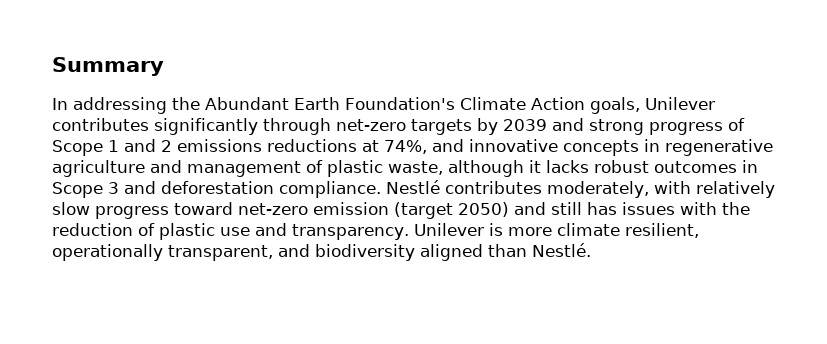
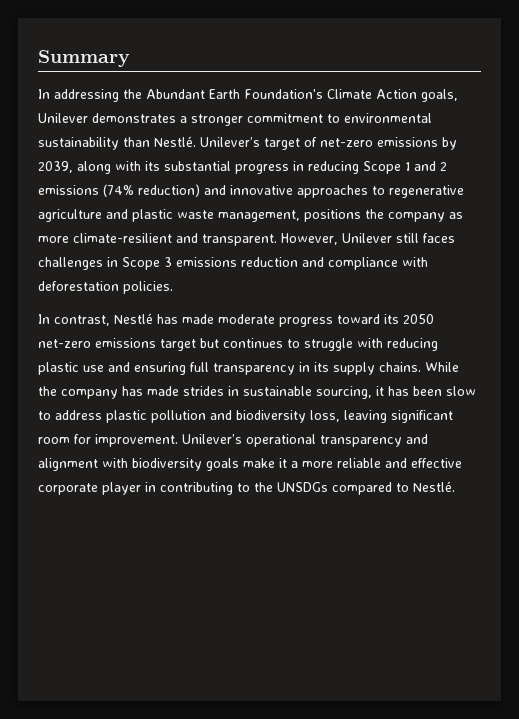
[52,118,745,135] contributes significantly through net-zero targets by 2039 and strong progress of -> [92,113,432,126] [38,136,457,150] [38,161,359,174] demonstrates a stronger commitment to environmental sustainability than Nestlé. Unilever’s target of net-zero emissions by 2039, along with its substantial progress in reducing
[267,139,773,156] [52,160,758,177] [52,180,775,198] [52,202,750,219] [52,223,699,240] [52,244,527,261] reductions at 74%, and innovative concepts in regenerative agriculture and management of plastic waste, although it lacks robust outcomes in Scope 3 and deforestation compliance. Nestlé contributes moderately, with relatively slow progress toward net-zero emission (target 2050) and still has issues with the reduction of plastic use and transparency. Unilever is more climate resilient, operationally transparent, and biodiversity aligned than -> [103,184,464,198] [38,209,463,222] [38,233,455,246] [38,257,428,270] [38,281,173,294] [38,313,434,327] [38,338,438,351] [38,362,459,375] [38,386,476,399] [38,410,453,423] [38,434,428,447] [38,458,462,471] [38,482,409,495] (74% reduction) and innovative approaches to regenerative agriculture and plastic waste management, positions the company as more climate-resilient and transparent. However, Unilever still faces challenges in Scope 3 emissions reduction and compliance with deforestation policies. // In contrast, Nestlé has made moderate progress toward its 2050 net-zero emissions target but continues to struggle with reducing plastic use and ensuring full transparency in its supply chains. While the company has made strides in sustainable sourcing, it has been slow to address plastic pollution and biodiversity loss, leaving significant room for improvement. Unilever’s operational transparency and alignment with biodiversity goals make it a more reliable and effective corporate player in contributing to the UNSDGs compared to

